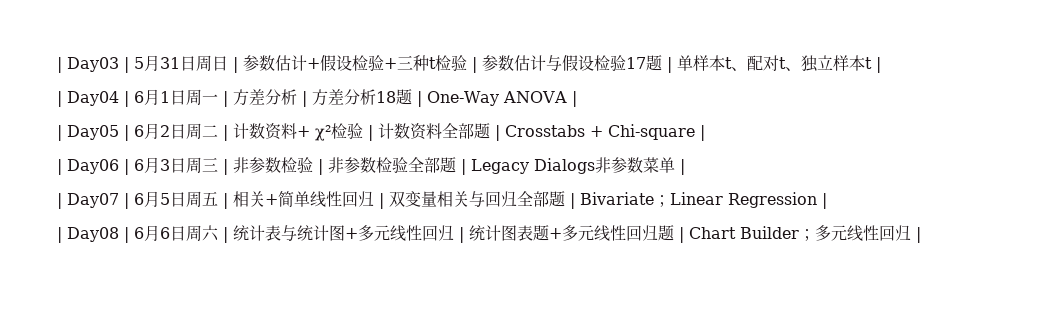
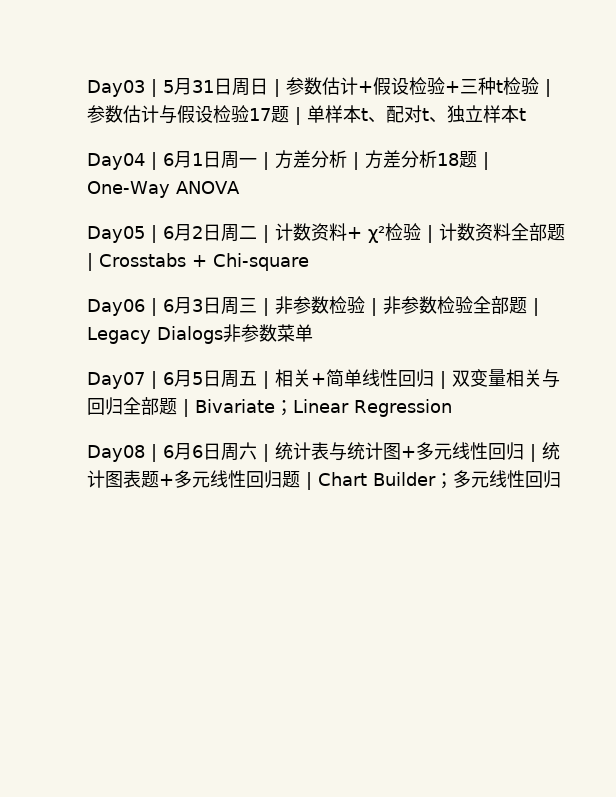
[57,57,62,73] | -> (87, 88) none
[876,57,881,73] [57,91,62,107] | // | -> (526, 114) //
[571,91,577,107] [57,125,62,141] | // | -> (240, 187) //
[700,125,705,141] [57,159,62,175] | // | -> (309, 262) //
[680,159,685,175] [57,193,62,209] | // | -> (313, 333) //
[822,193,827,209] [57,227,62,243] | // | -> (452, 408) //
[916,227,921,243] | -> (561, 479) none

